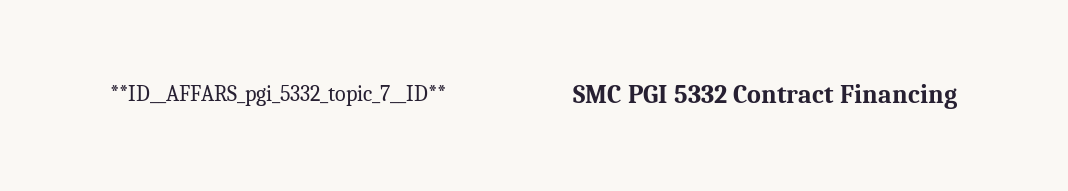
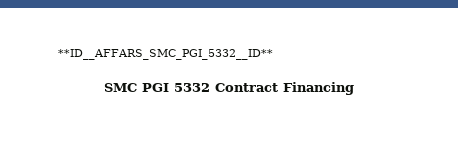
[110,85,446,106] **ID__AFFARS_pgi_5332_topic_7__ID** -> [58,49,273,60] **ID__AFFARS_SMC_PGI_5332__ID**

